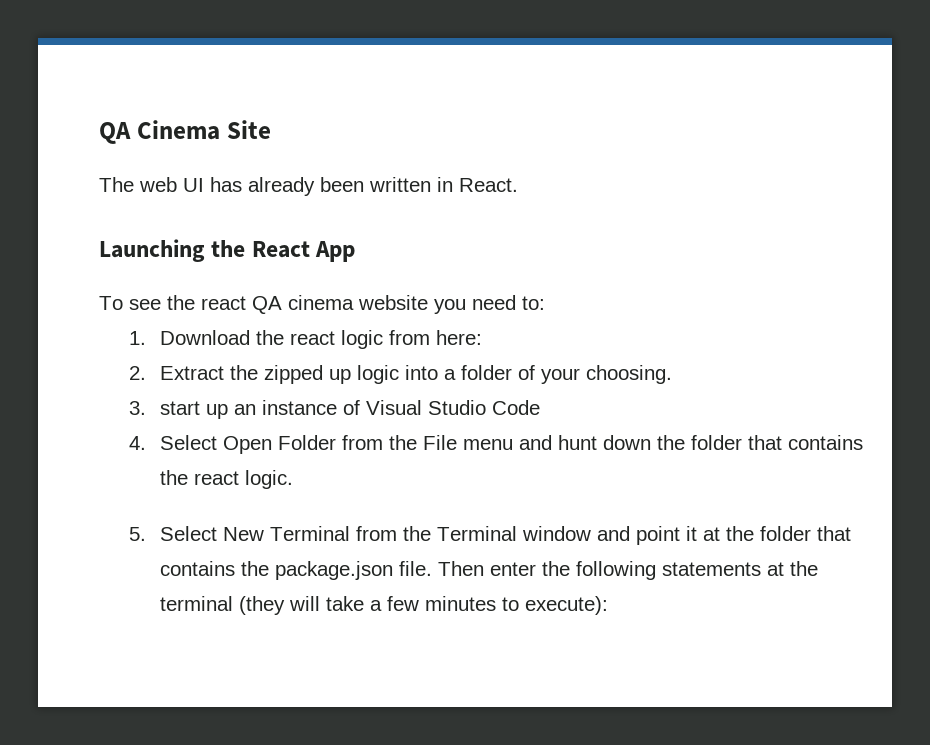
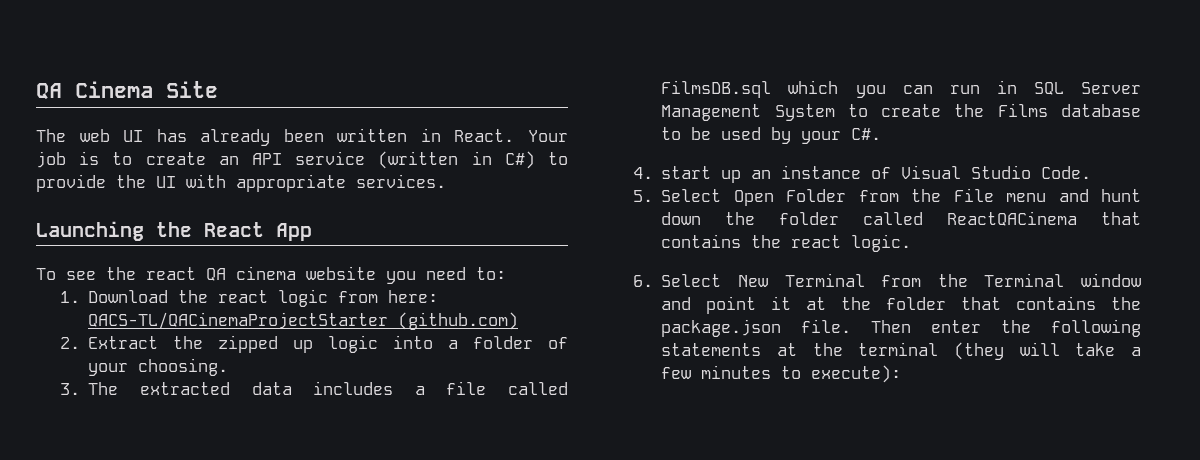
(518, 185) none -> [528,130,568,142] [36,151,568,169] [36,174,446,192] Your job is to create an API service (written in C#) to provide the UI with appropriate services.
(482, 337) none -> [88,312,519,330] QACS-TL/QACinemaProjectStarter (github.com)
(147, 408) none -> [88,381,568,395] [661,80,1141,98] [661,103,1141,121] [661,127,882,144] [632,167,653,179] The extracted data includes a file called FilmsDB.sql which you can run in SQL Server Management System to create the Films database to be used by your C#. // 4.
[491,400,540,415] [129,436,147,450] Code // 4. -> [1041,166,1092,179] [632,190,653,202] Code. // 5.
(742, 442) none -> [863,211,1078,226] called ReactQACinema
[129,527,147,541] 5. -> [632,275,653,287] 6.

